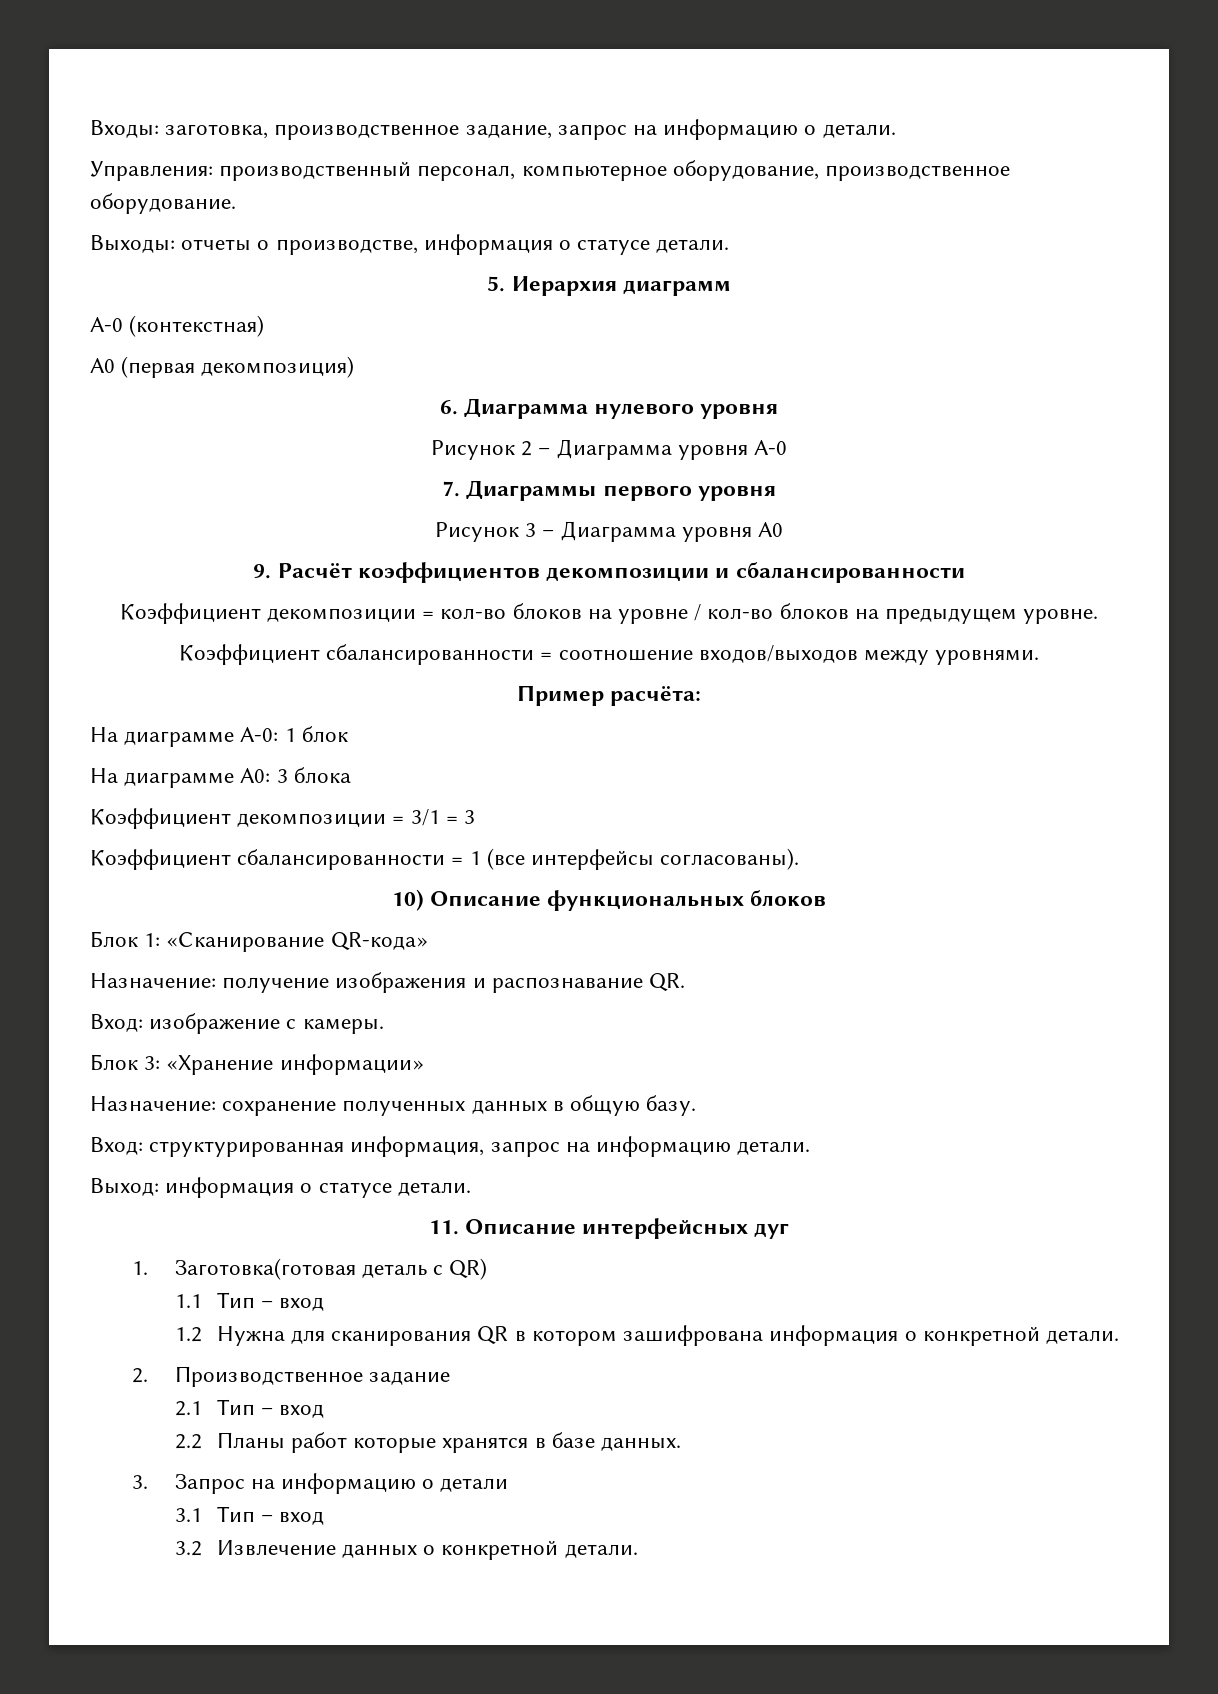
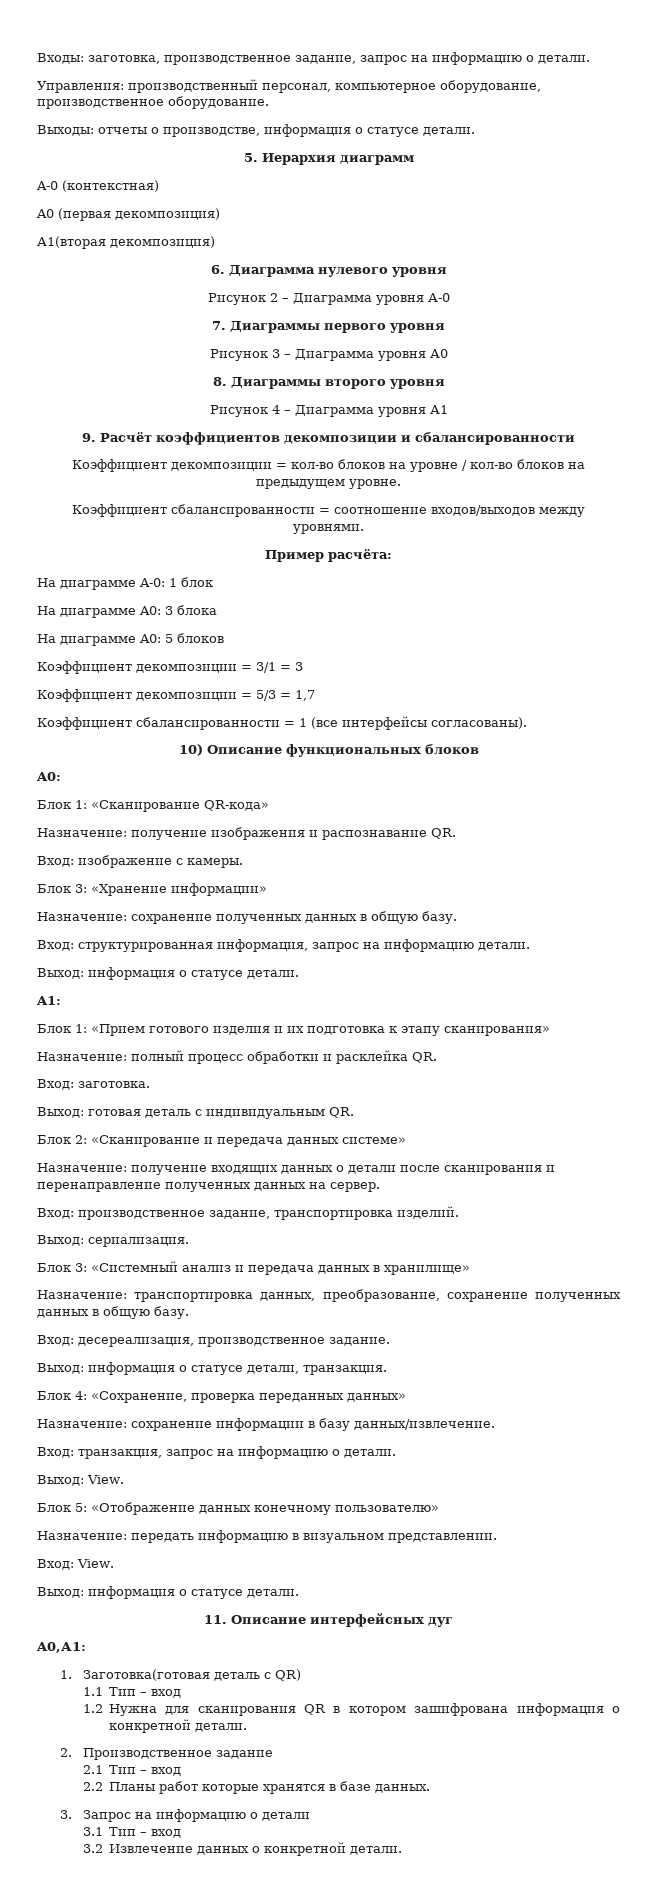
(355, 367) none -> [37,236,215,249] // А1(вторая декомпозиция)
(784, 529) none -> [212,377,445,389] [209,405,448,417] // 8. Диаграммы второго уровня // Рисунок 4 – Диаграмма уровня А1
(351, 775) none -> [37,633,224,646] // На диаграмме A0: 5 блоков
(476, 817) none -> [37,689,315,702] // Коэффициент декомпозиции = 5/3 = 1,7
(827, 898) none -> [36,772,61,781] // A0:
(471, 1189) none -> [36,996,61,1005] [37,1024,550,1036] [37,1050,437,1064] [37,1079,150,1090] [37,1107,354,1119] [37,1135,406,1147] [37,1163,555,1175] [37,1182,380,1192] [37,1206,459,1220] [37,1235,189,1247] [37,1261,470,1275] [37,1289,621,1302] [37,1306,189,1319] [37,1335,390,1347] [37,1362,387,1375] [37,1391,406,1403] [37,1418,495,1431] [37,1446,396,1459] [37,1475,124,1486] [37,1502,439,1515] [37,1530,497,1543] [37,1559,114,1570] [37,1586,299,1599] // A1: // Блок 1: «Прием готового изделия и их подготовка к этапу сканирования» // Назначение: полный процесс обработки и расклейка QR. // Вход: заготовка. // Выход: готовая деталь с индивидуальным QR. // Блок 2: «Сканирование и передача данных системе» // Назначение: получение входящих данных о детали после сканирования и перенаправление полученных данных на сервер. // Вход: производственное задание, транспортировка изделий. // Выход: сериализация. // Блок 3: «Системный анализ и передача данных в хранилище» // Назначение: транспортировка данных, преобразование, сохранение полученных данных в общую базу. // Вход: десереализация, производственное задание. // Выход: информация о статусе детали, транзакция. // Блок 4: «Сохранение, проверка переданных данных» // Назначение: сохранение информации в базу данных/извлечение. // Вход: транзакция, запрос на информацию о детали. // Выход: View. // Блок 5: «Отображение данных конечному пользователю» // Назначение: передать информацию в визуальном представлении. // Вход: View. // Выход: информация о статусе детали.
(790, 1231) none -> [36,1642,86,1653] // A0,А1:

